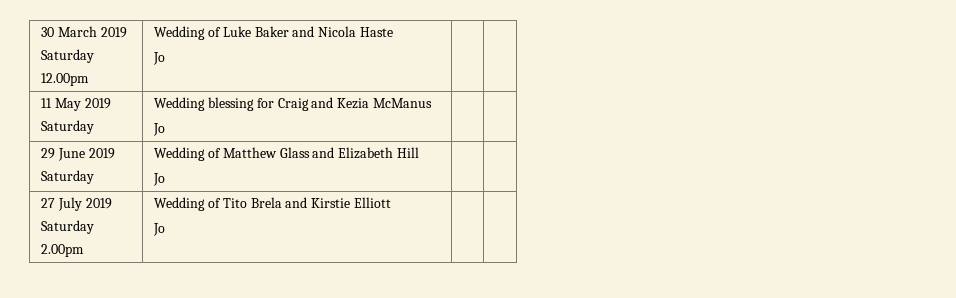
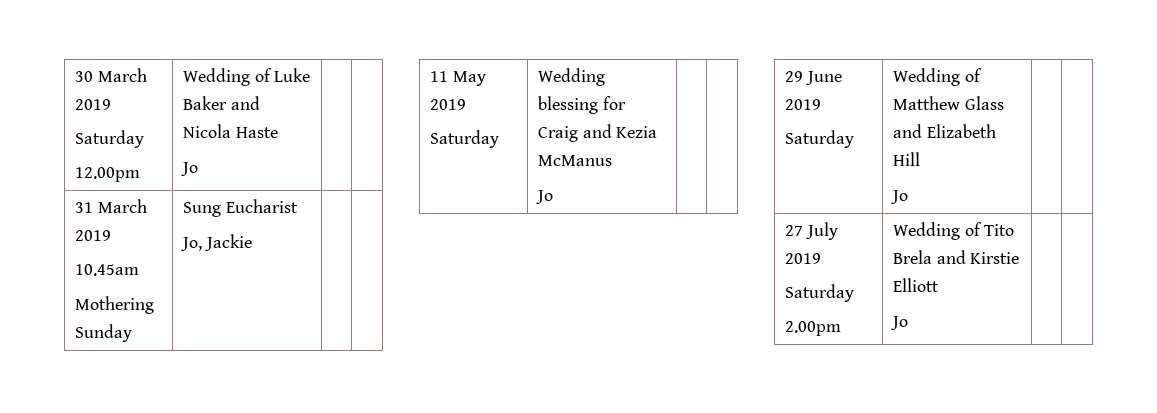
(166, 58) none -> [74,199,147,213] [74,230,111,241] [74,264,139,276] [74,296,154,314] [74,324,132,342] [182,199,298,217] [180,234,252,251] // 31 March 2019 // 10.45am // Mothering Sunday | Sung Eucharist // Jo, Jackie | |

